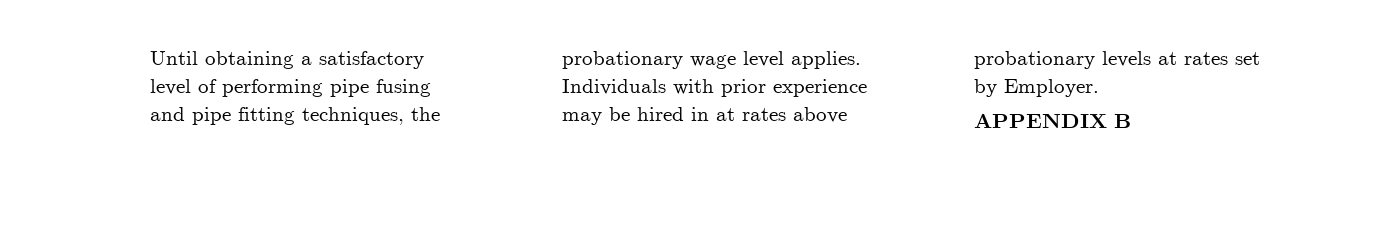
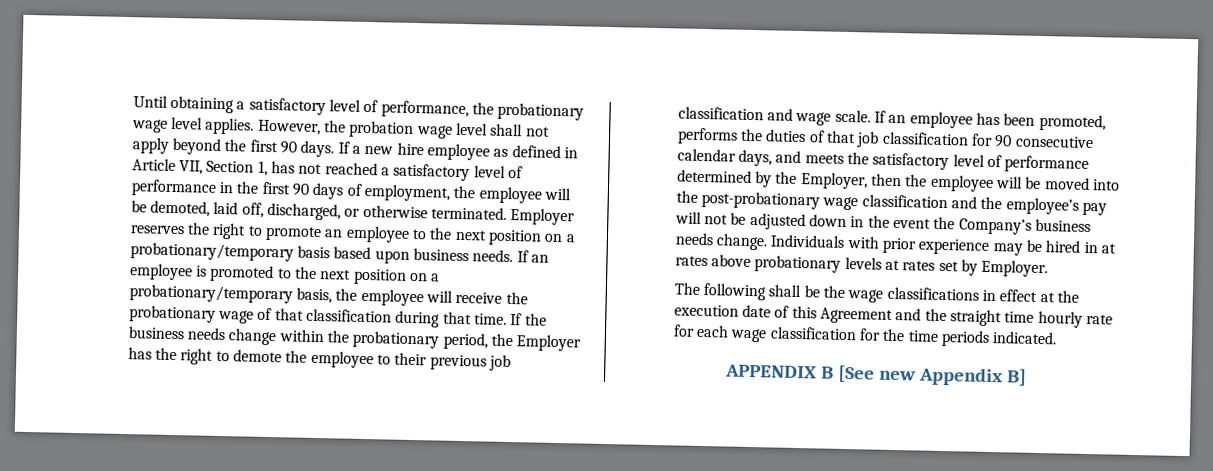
[221,79,431,97] [149,107,404,125] performing pipe fusing and pipe fitting techniques, -> [380,100,469,119] performance,
(861, 60) none -> [257,119,550,139] [131,137,578,161] [131,158,523,182] [130,179,571,204] [130,200,576,226] [129,222,576,246] [129,242,550,264] [128,263,441,285] [128,284,528,307] [128,305,547,328] [127,326,582,352] [127,347,511,372] [677,106,1106,132] [676,127,1094,149] [676,148,1090,174] [676,169,1120,193] [675,190,1108,216] [674,211,1091,235] [674,232,769,251] However, the probation wage level shall not apply beyond the first 90 days. If a new hire employee as defined in Article VII, Section 1, has not reached a satisfactory level of performance in the first 90 days of employment, the employee will be demoted, laid off, discharged, or otherwise terminated. Employer reserves the right to promote an employee to the next position on a probationary/temporary basis based upon business needs. If an employee is promoted to the next position on a probationary/temporary basis, the employee will receive the probationary wage of that classification during that time. If the business needs change within the probationary period, the Employer has the right to demote the employee to their previous job classification and wage scale. If an employee has been promoted, performs the duties of that job classification for 90 consecutive calendar days, and meets the satisfactory level of performance determined by the Employer, then the employee will be moved into the post-probationary wage classification and the employee’s pay will not be adjusted down in the event the Company’s business needs change.
[973,113,1131,128] APPENDIX B -> [673,282,1079,303] [673,304,1113,328] [672,324,1058,347] [725,364,1027,387] The following shall be the wage classifications in effect at the execution date of this Agreement and the straight time hourly rate for each wage classification for the time periods indicated. // APPENDIX B [See new Appendix B]

